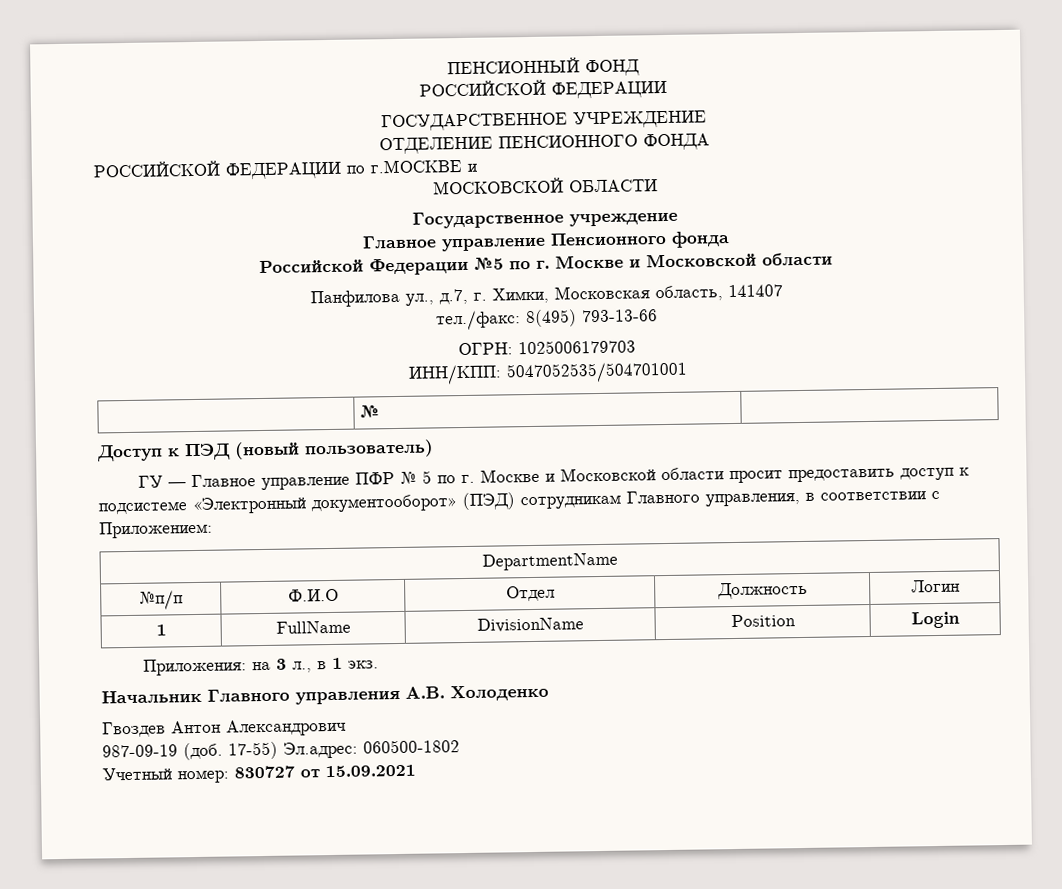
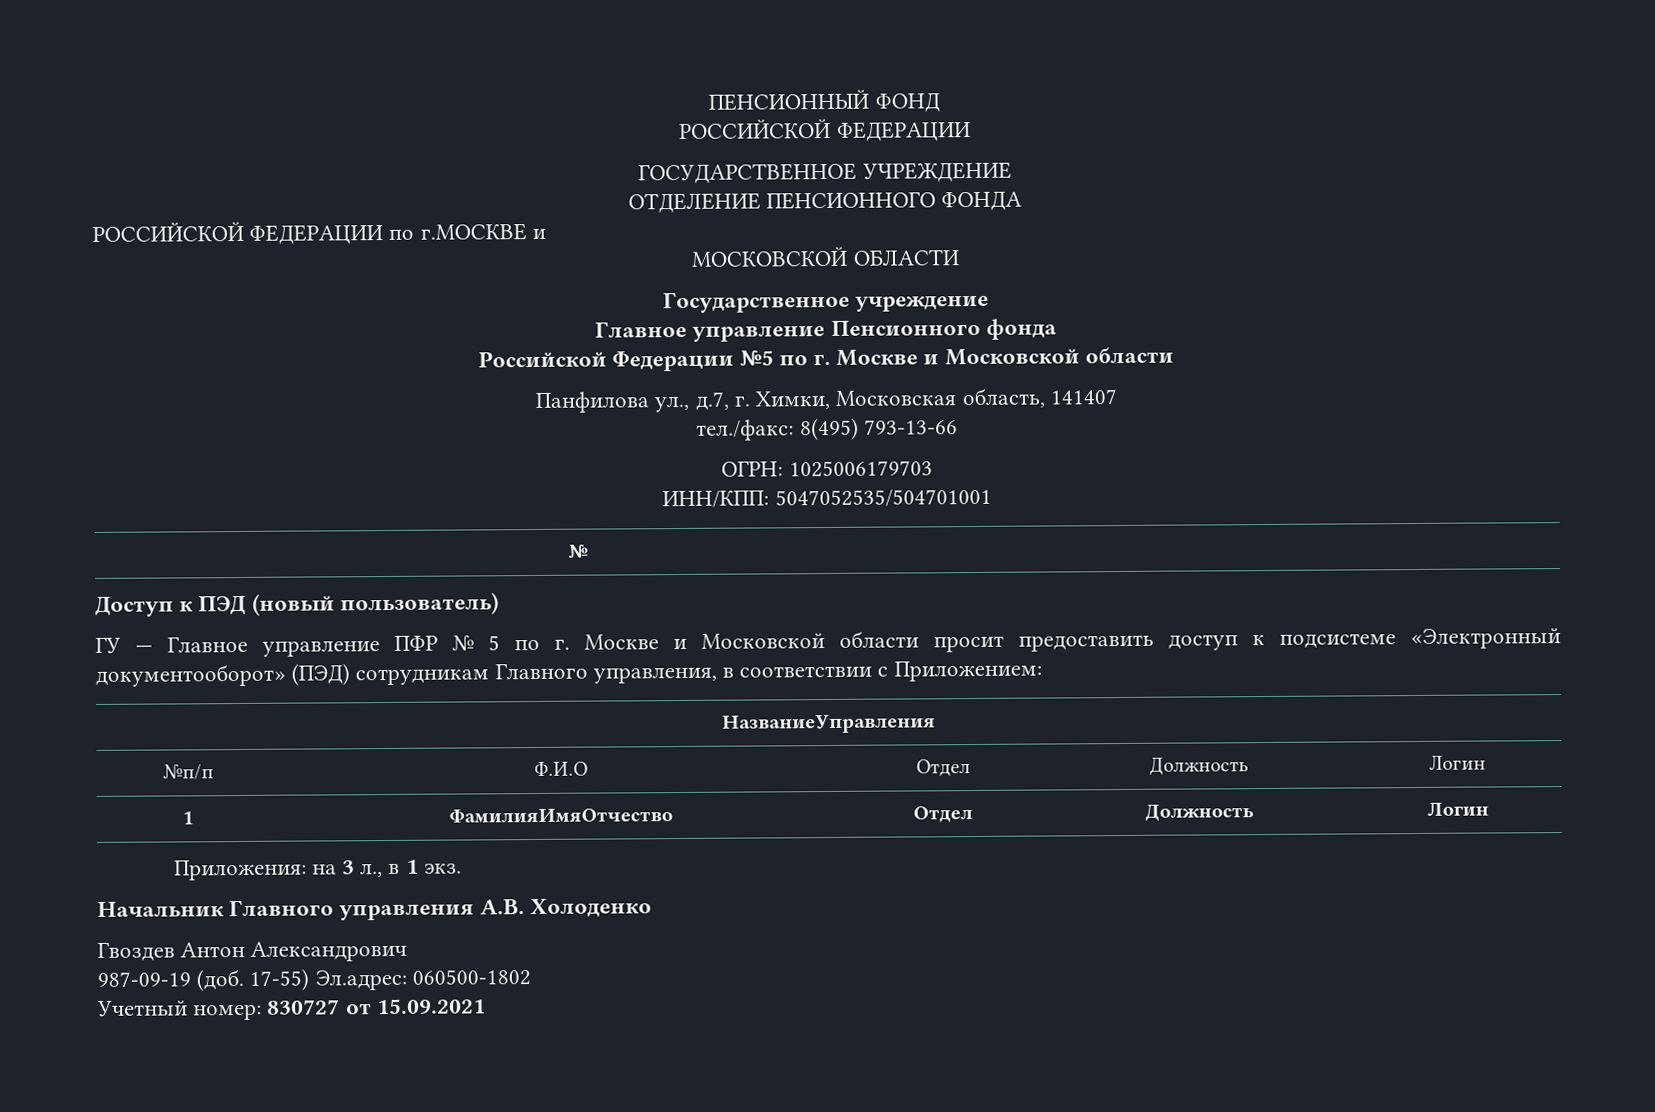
[481,552,618,571] DepartmentName -> [722,714,936,734] НазваниеУправления
[275,620,351,634] [476,617,584,633] [730,614,796,628] [910,611,960,629] FullName | DivisionName | Position | Login -> [448,808,673,823] [913,806,974,823] [1144,804,1254,821] [1426,801,1489,816] ФамилияИмяОтчество | Отдел | Должность | Логин

